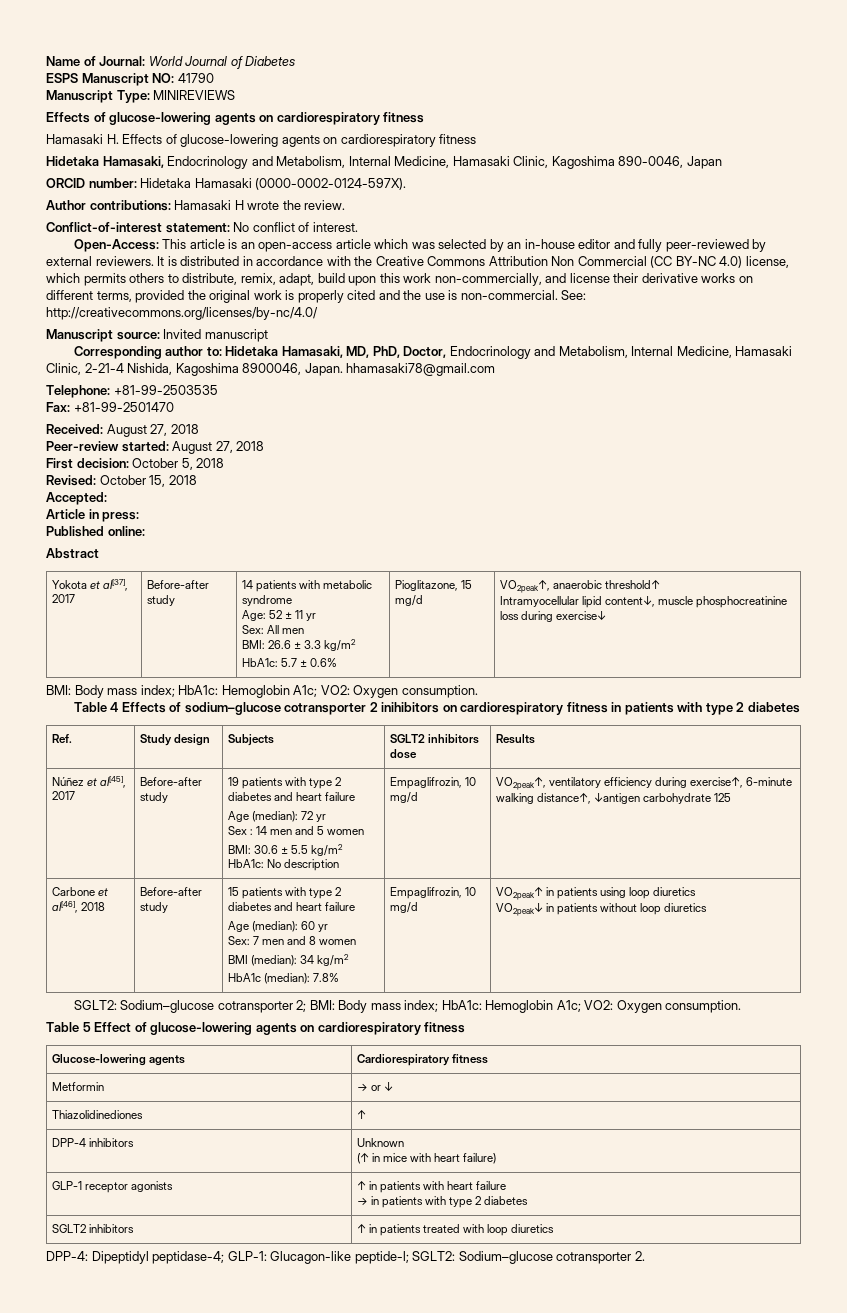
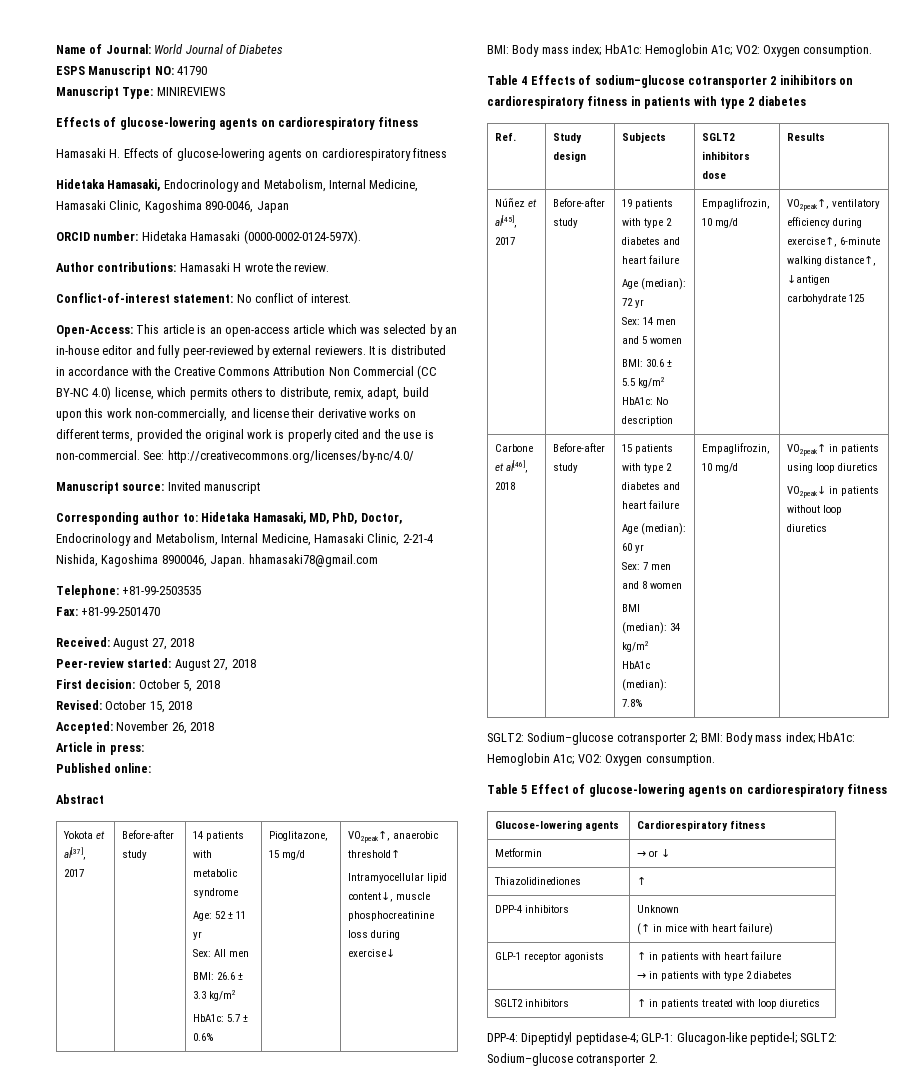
(107, 498) none -> [116,721,215,734] November 26, 2018
[227,826,253,835] Sex : -> [622,317,641,325] Sex:

